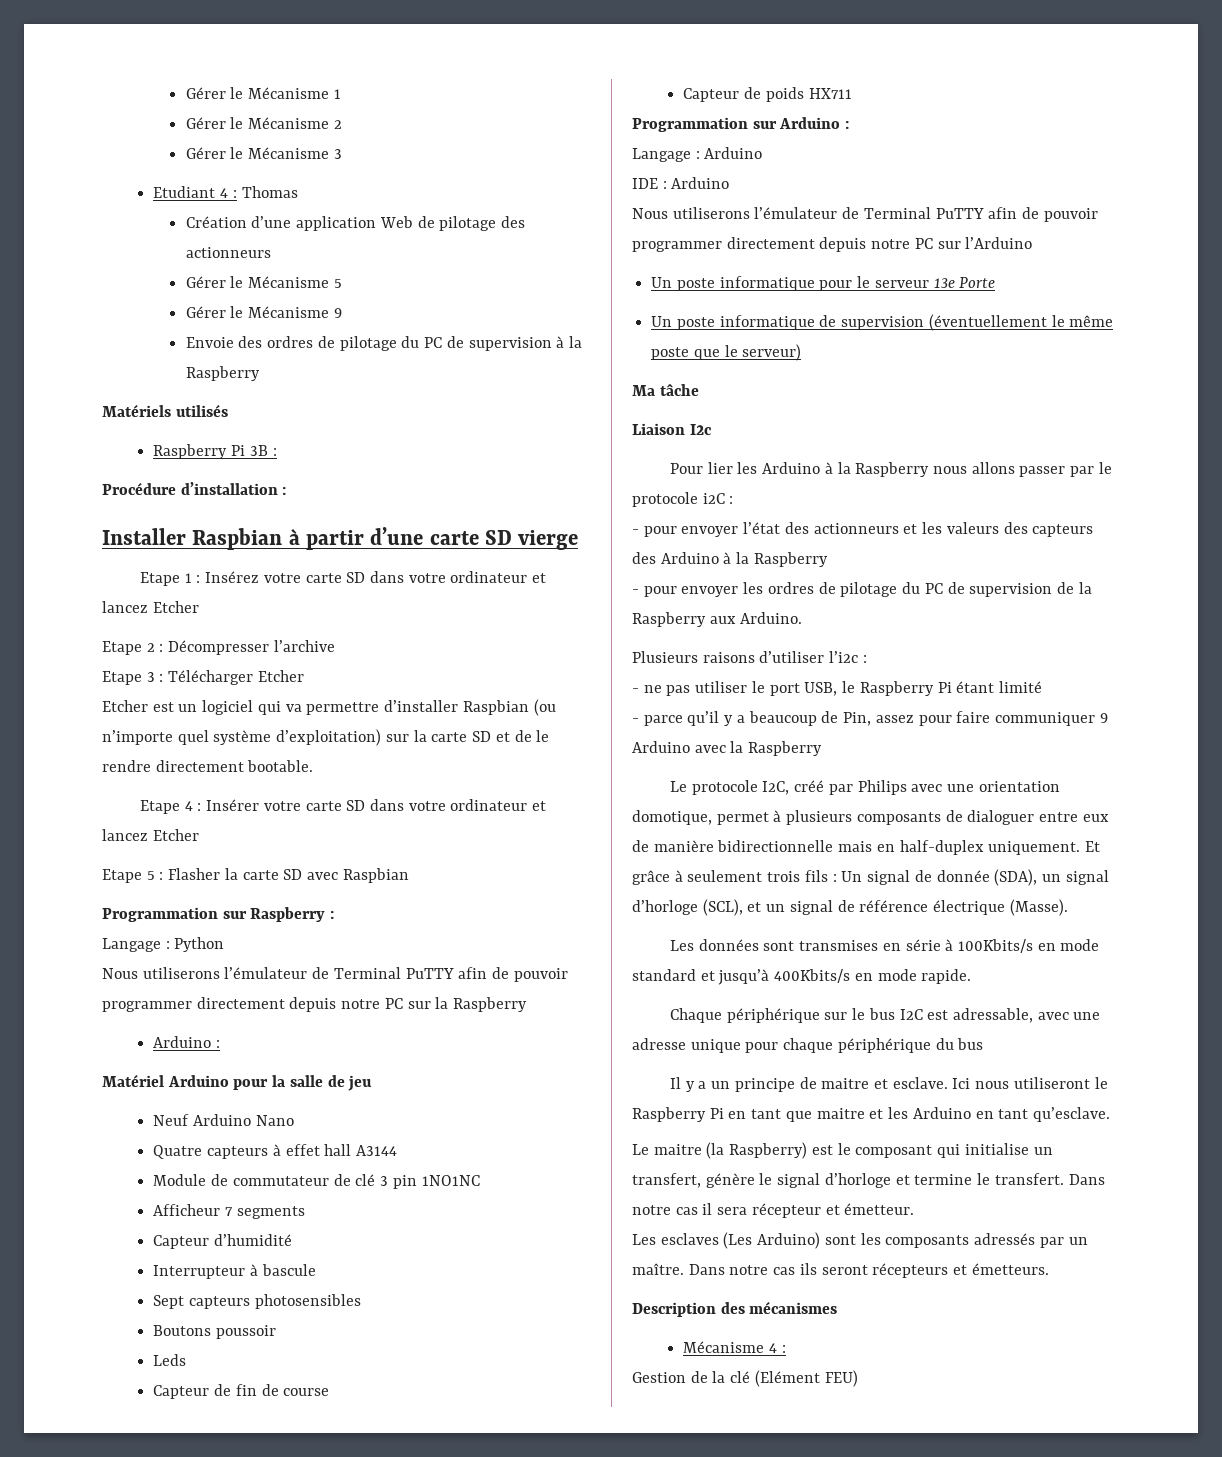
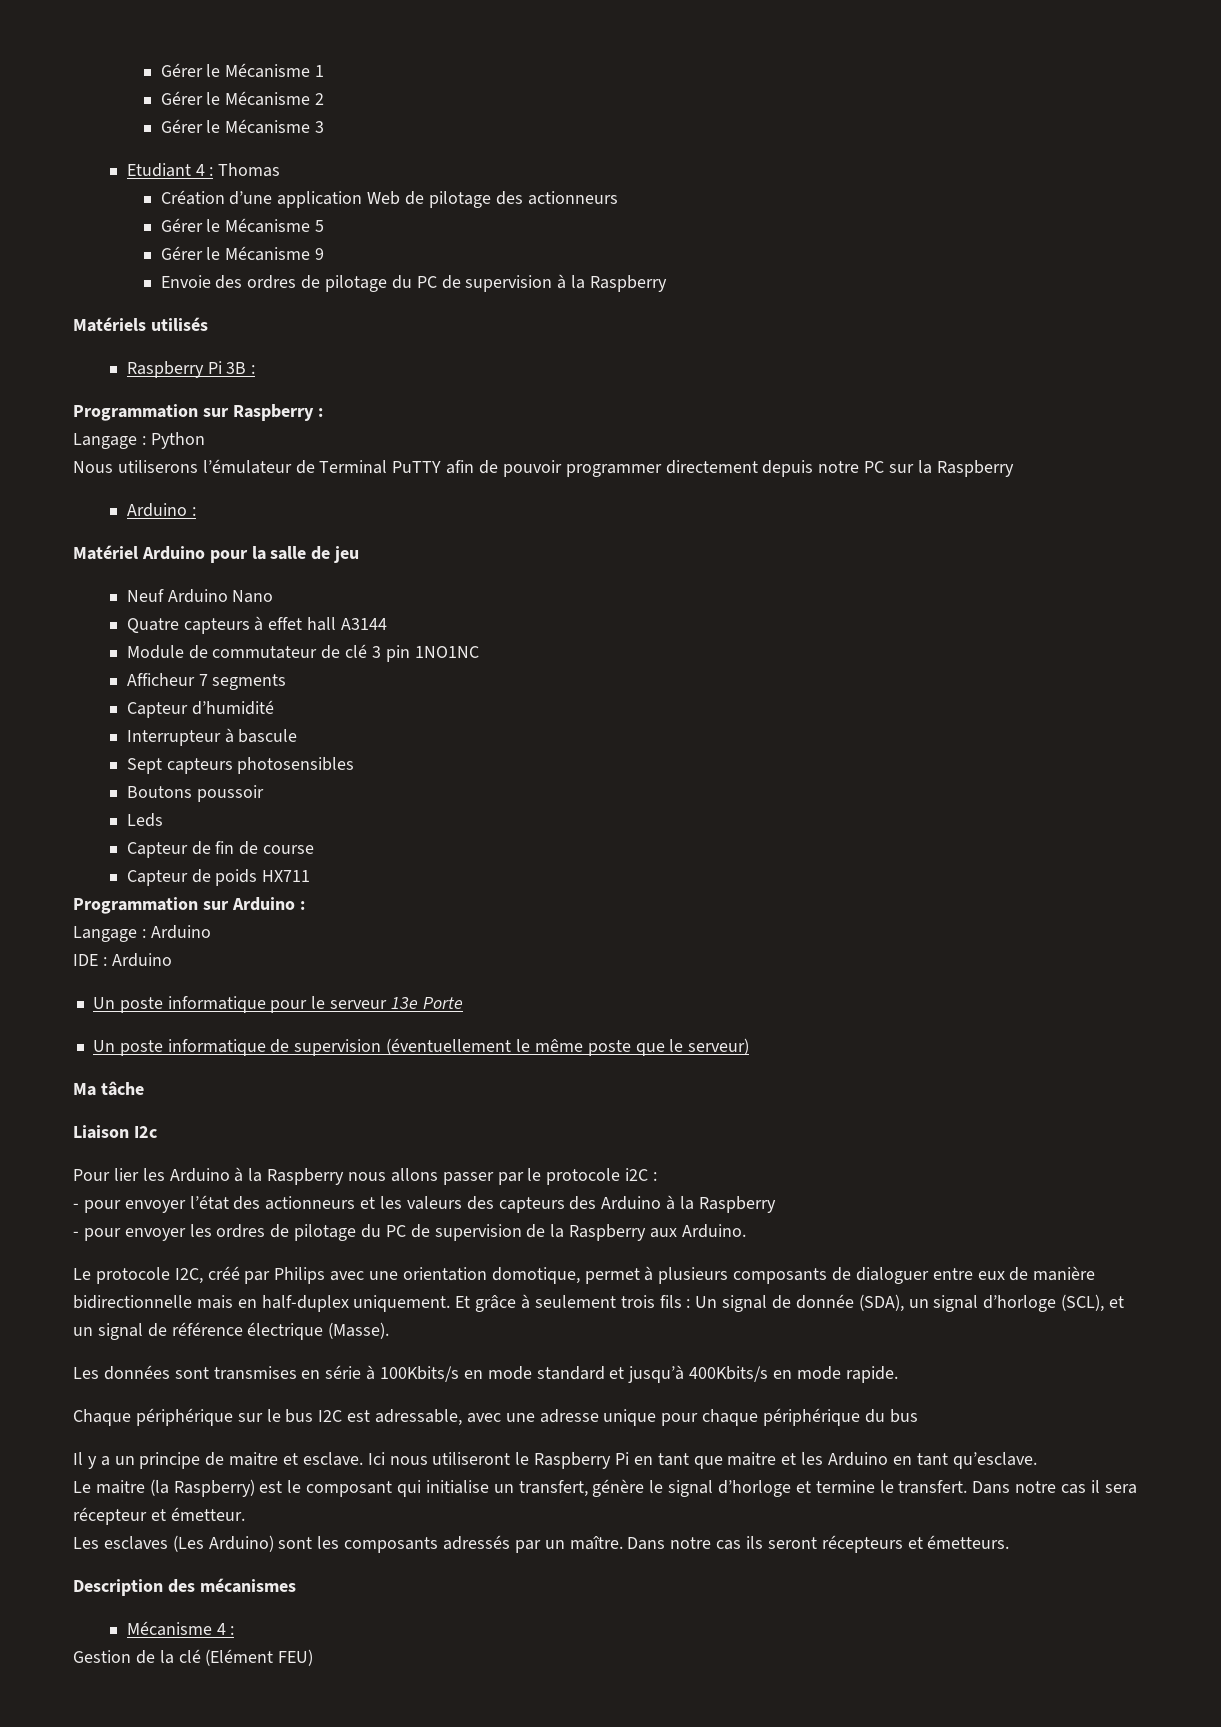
[102,482,287,495] [102,527,579,550] [139,571,547,586] [102,601,199,613] [102,640,335,655] [102,670,304,685] [102,699,556,716] [102,729,550,746] [102,760,314,772] [139,799,547,814] [102,829,199,841] [102,868,409,883] // Procédure d’installation : // Installer Raspbian à partir d’une carte SD vierge // Etape 1 : Insérez votre carte SD dans votre ordinateur et lancez Etcher // Etape 2 : Décompresser l’archive // Etape 3 : Télécharger Etcher // Etcher est un logiciel qui va permettre d’installer Raspbian (ou n’importe quel système d’exploitation) sur la carte SD et de le rendre directement bootable. // Etape 4 : Insérer votre carte SD dans votre ordinateur et lancez Etcher // Etape 5 : Flasher la carte SD avec Raspbian -> (256, 369) none
[632,207,1098,222] [632,237,1033,252] // Nous utiliserons l’émulateur de Terminal PuTTY afin de pouvoir programmer directement depuis notre PC sur l’Arduino -> (172, 960) none
[632,651,867,663] [632,681,1042,696] [632,711,1108,726] [632,741,823,756] // Plusieurs raisons d’utiliser l’i2c : // - ne pas utiliser le port USB, le Raspberry Pi étant limité // - parce qu’il y a beaucoup de Pin, assez pour faire communiquer 9 Arduino avec la Raspberry -> (746, 1231) none

